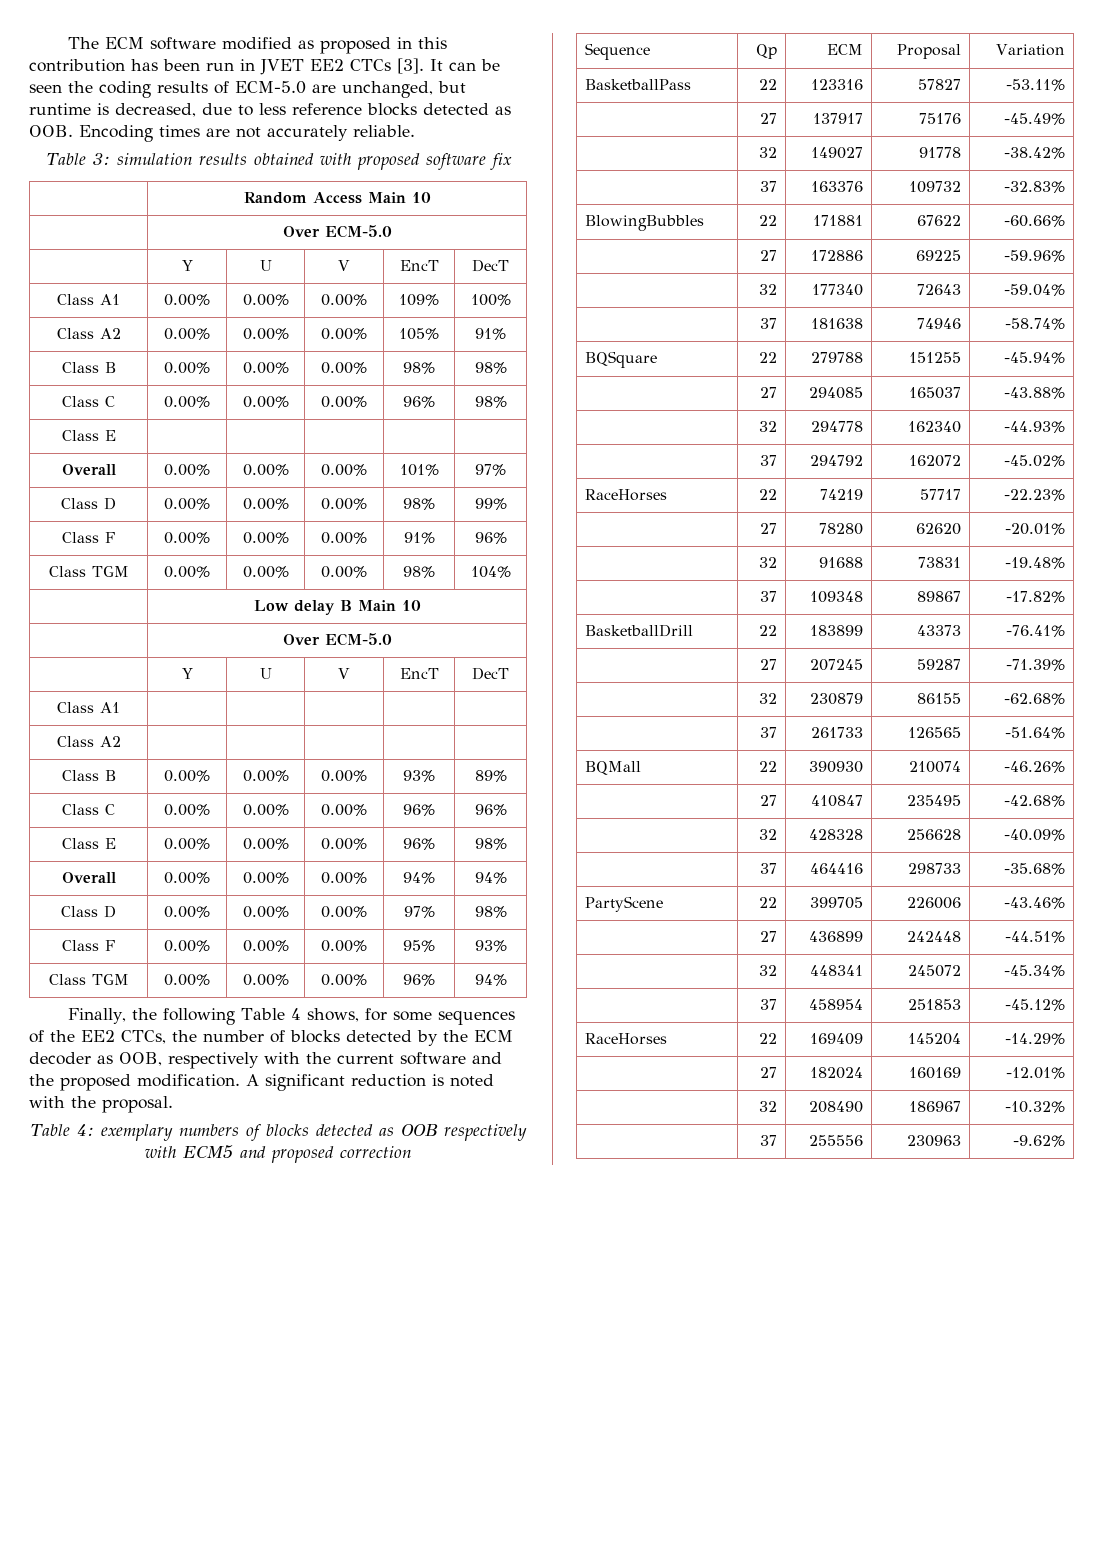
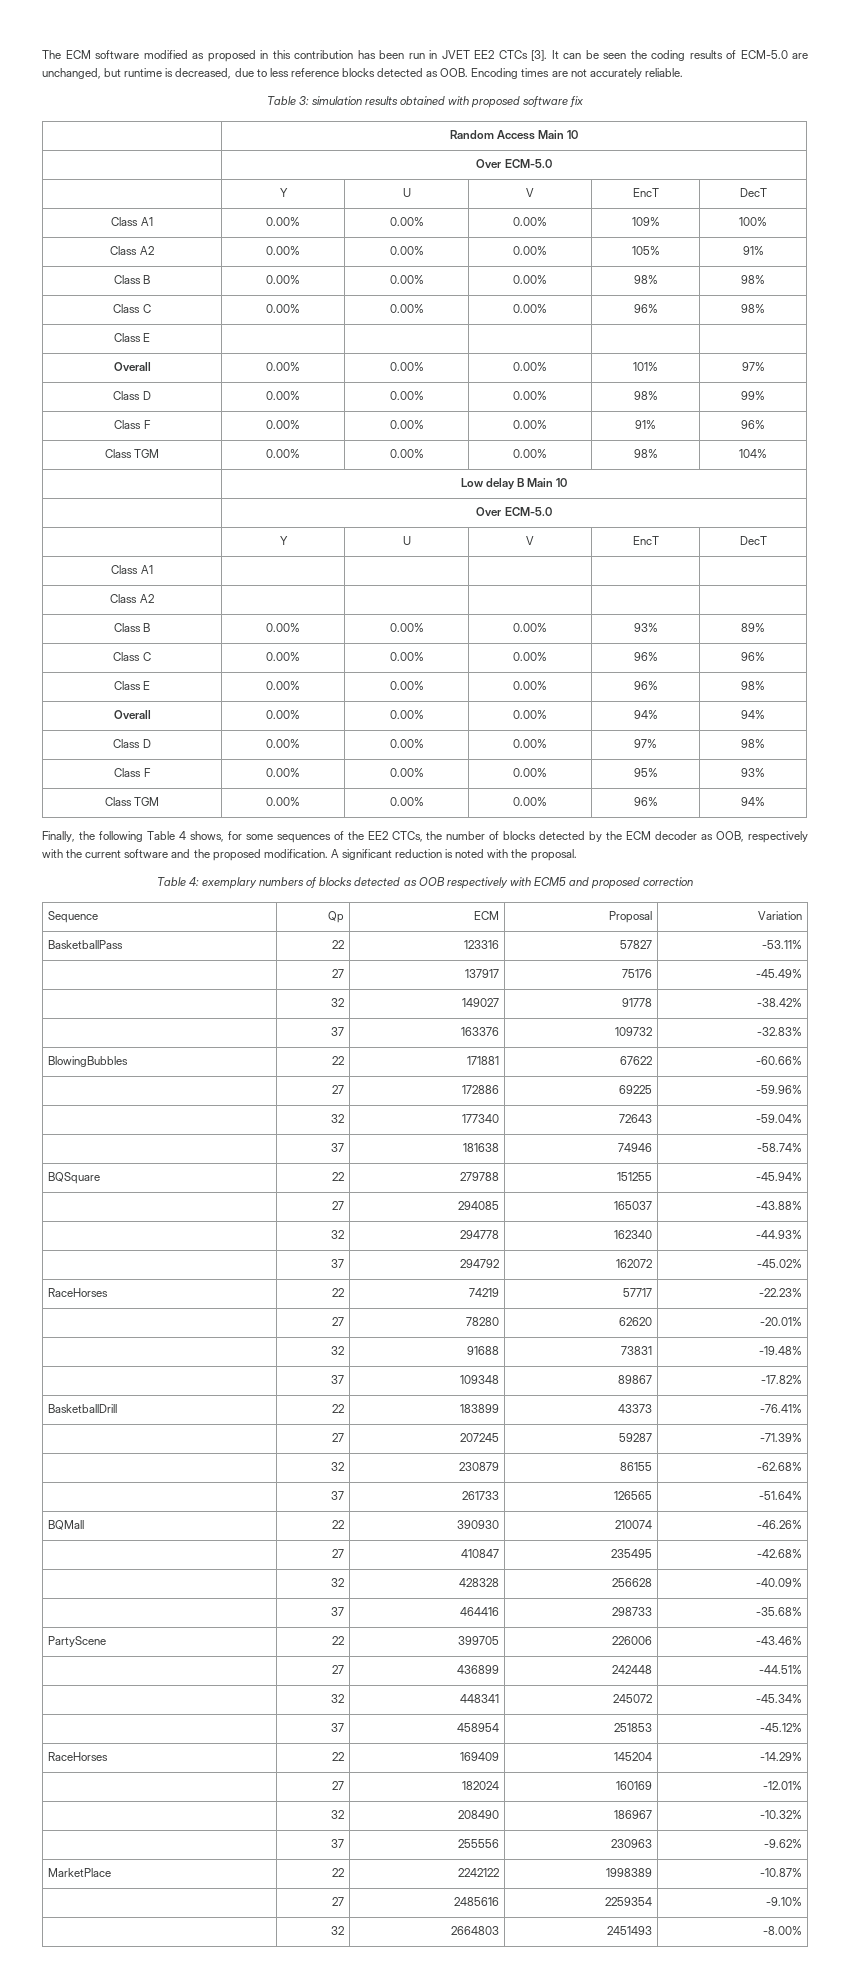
(1065, 1141) none -> [47,1868,111,1877] [332,1868,345,1877] [458,1868,500,1877] [606,1868,653,1877] [760,1868,803,1877] [332,1897,345,1906] [454,1897,500,1906] [605,1897,653,1906] [766,1897,803,1906] [331,1926,345,1935] [451,1926,500,1935] [607,1926,653,1935] [763,1926,803,1935] // MarketPlace | 22 | 2242122 | 1998389 | -10.87% // | 27 | 2485616 | 2259354 | -9.10% // | 32 | 2664803 | 2451493 | -8.00%

